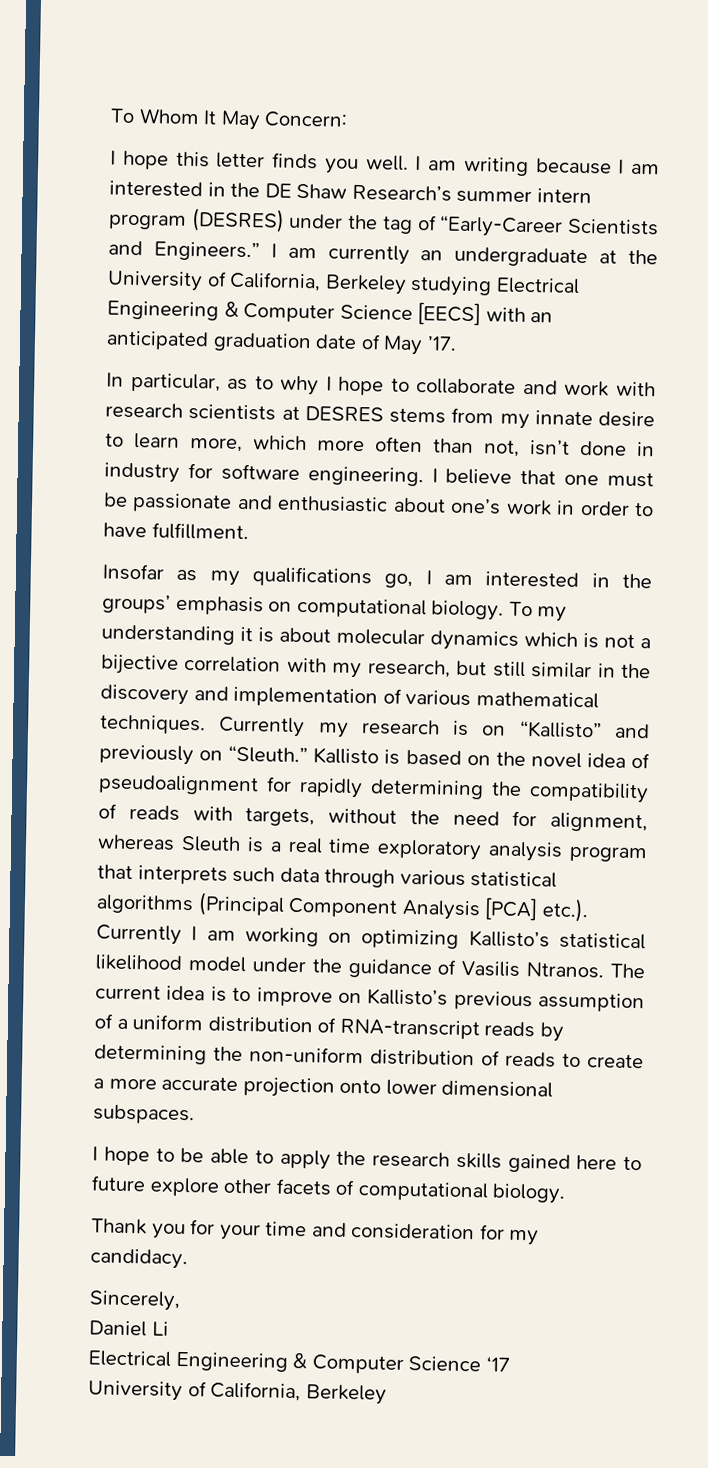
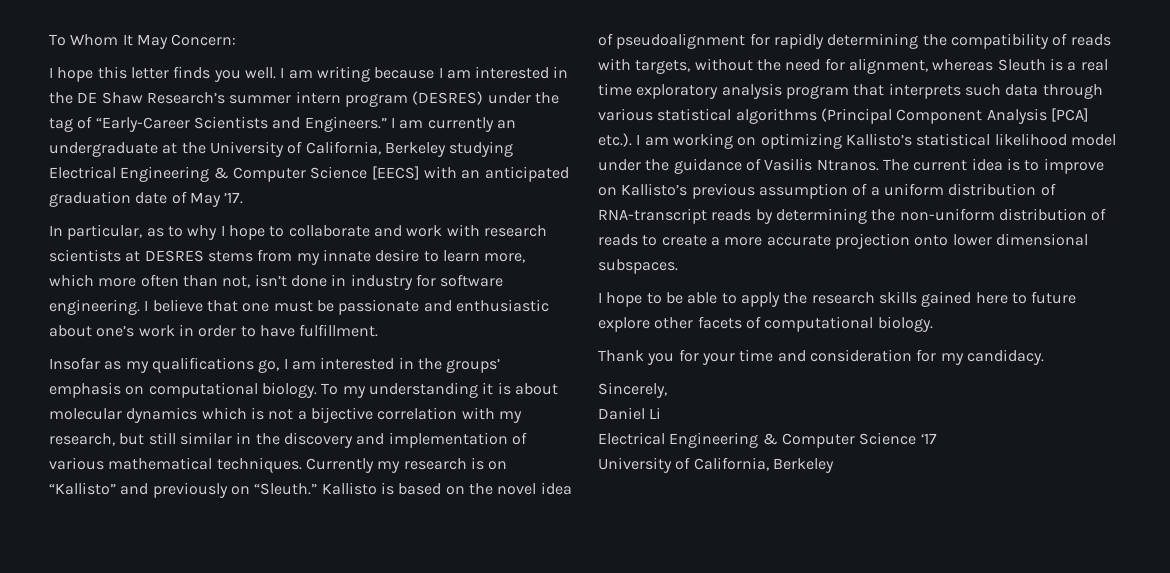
[96,924,182,945] Currently -> (632, 140) none

